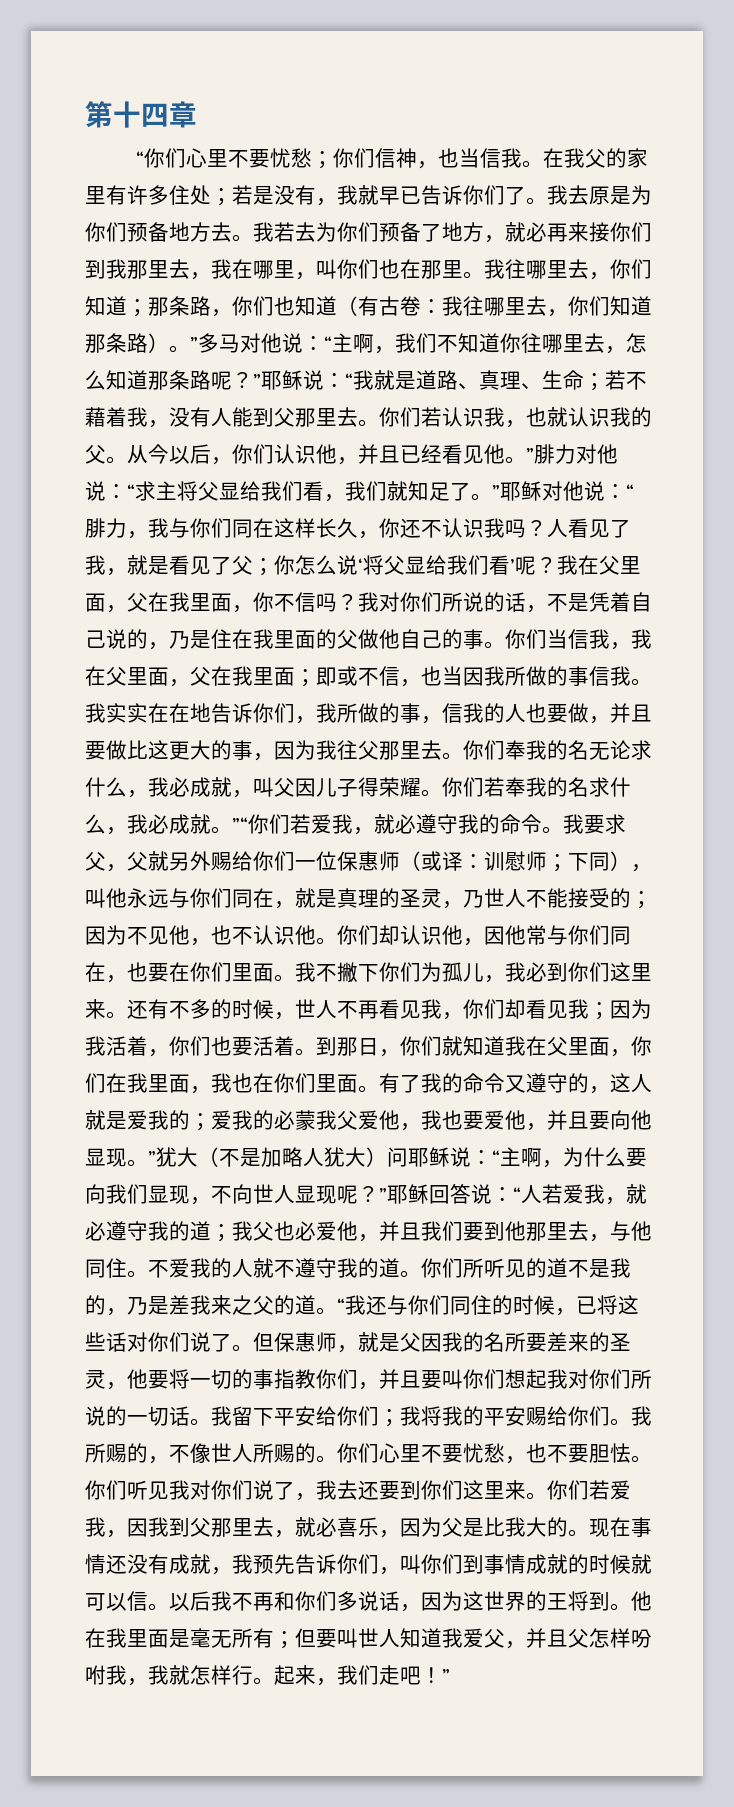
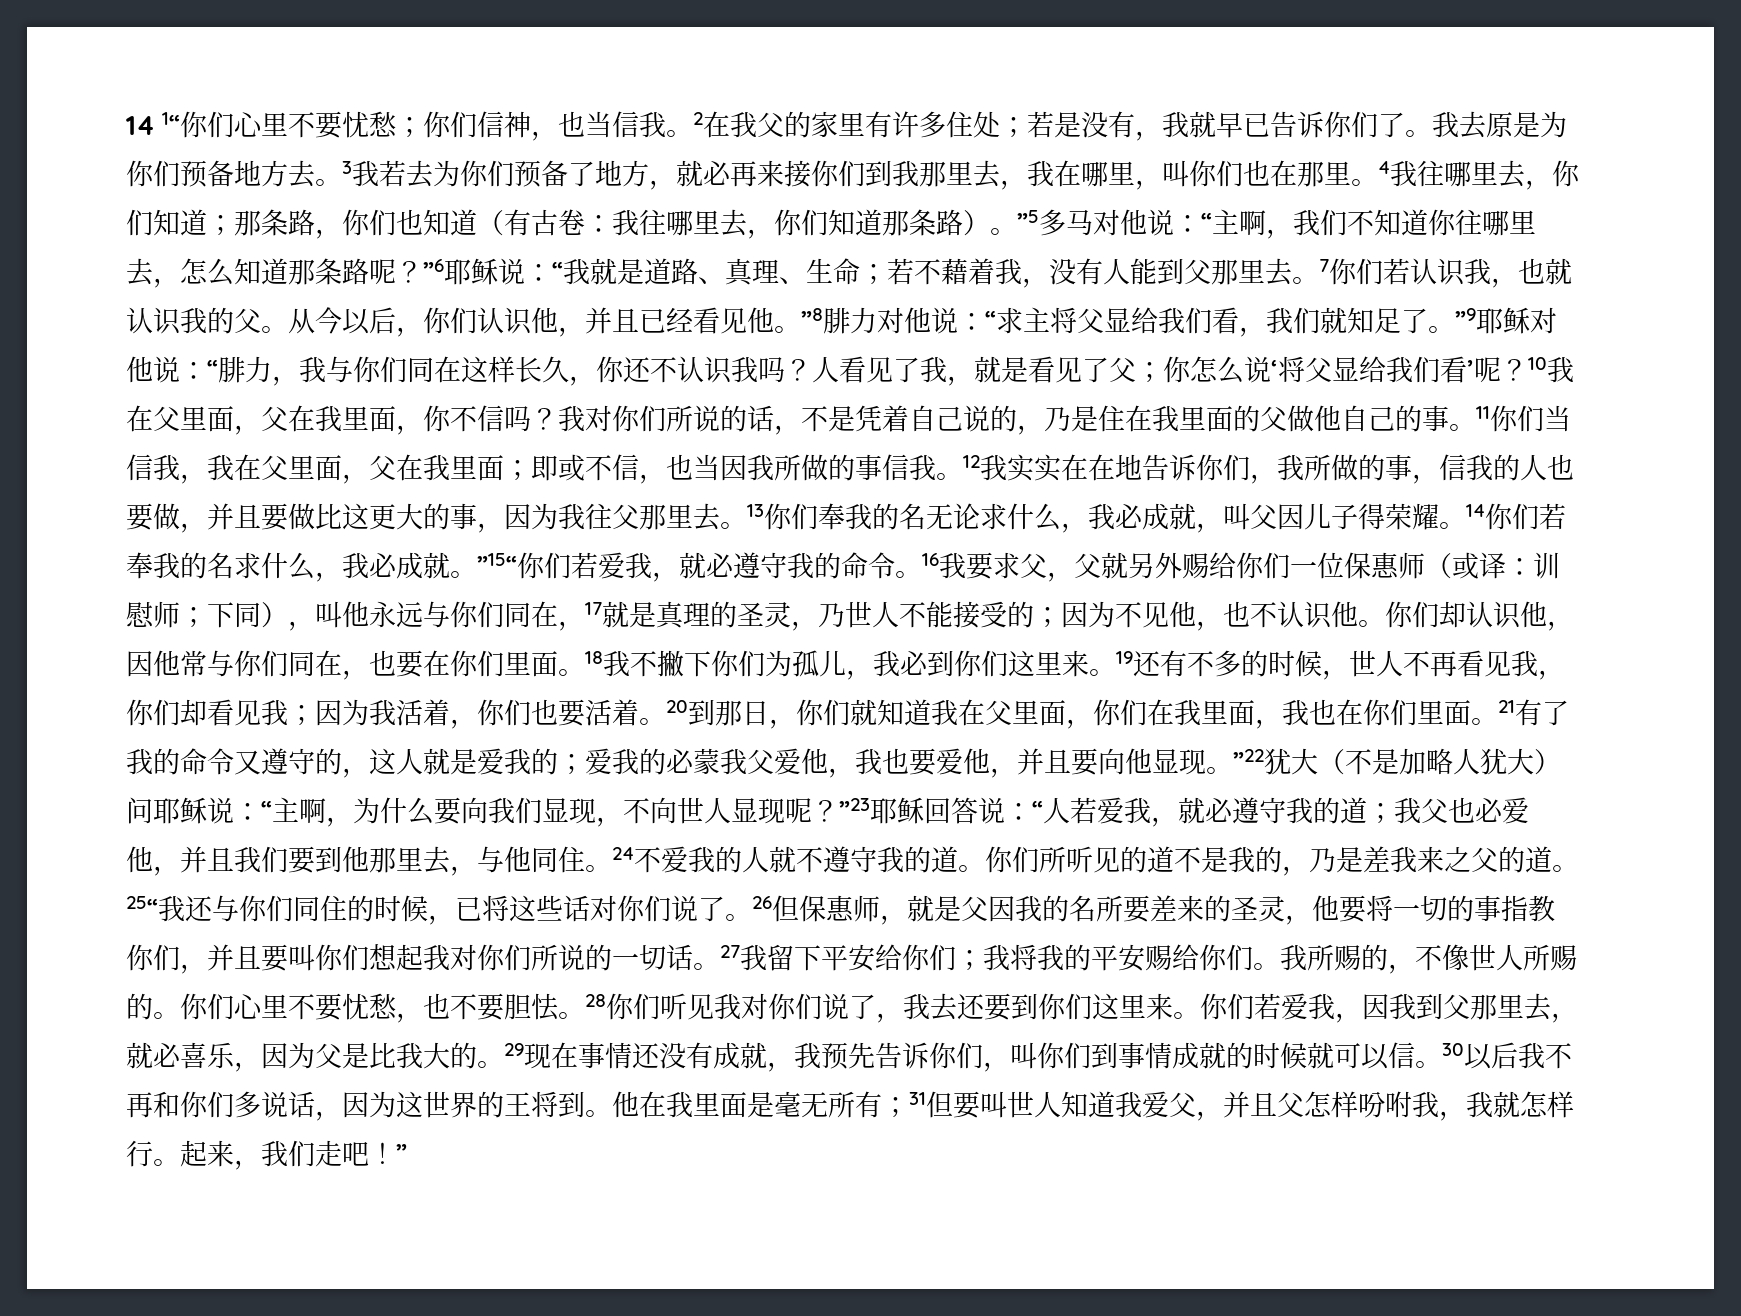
[85,101,197,128] [135,151,144,166] 第十四章 // “ -> [126,112,181,135] 14 1“
(543, 164) none -> [693,112,704,125] 2
(253, 238) none -> [342,161,352,174] 3
(484, 275) none -> [1378,161,1390,174] 4
[190,337,198,351] ” -> [1017,210,1039,233] ”5
[253,374,261,388] ” -> [423,259,444,282] ”6
(379, 423) none -> [1319,259,1329,272] 7
[526,448,534,462] ” -> [801,308,823,331] ”8
[492,485,500,499] ” -> [1455,308,1476,331] ”9
(557, 565) none -> [1528,357,1547,370] 10
(505, 645) none -> [1476,406,1490,419] 11
(652, 682) none -> [963,455,980,468] 12
(463, 756) none -> [747,504,764,517] 13
(442, 793) none -> [1466,504,1485,517] 14
[232,817,248,832] ”“ -> [477,553,517,576] ”15“
(563, 830) none -> [922,553,939,566] 16
(295, 905) none -> [585,602,602,615] 17
(295, 978) none -> [585,651,603,664] 18
(127, 1015) none -> [1116,651,1133,664] 19
(316, 1052) none -> [666,700,688,713] 20
(379, 1089) none -> [1498,700,1515,713] 21
[148,1151,156,1165] ” -> [1233,749,1264,772] ”22
[379,1188,387,1202] ” -> [839,798,870,821] ”23
(148, 1274) none -> [612,847,634,860] 24
[337,1298,345,1313] “ -> [126,896,158,919] 25“
(253, 1348) none -> [752,896,772,909] 26
(211, 1422) none -> [720,945,740,958] 27
(652, 1459) none -> [585,994,606,1007] 28
(589, 1533) none -> [504,1043,524,1056] 29
(169, 1607) none -> [1442,1043,1464,1056] 30
(295, 1640) none -> [909,1092,926,1105] 31

